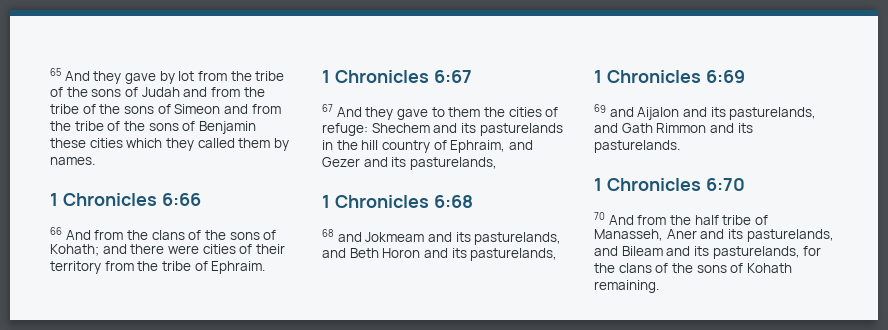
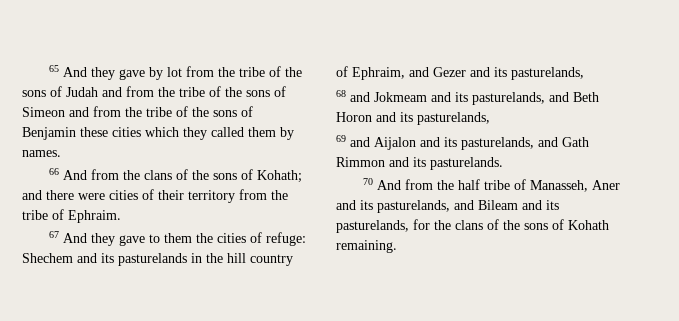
[50,193,201,206] // 1 Chronicles 6:66 -> (61, 153) none
[322,70,472,83] // 1 Chronicles 6:67 -> (121, 216) none
[322,195,473,208] // 1 Chronicles 6:68 -> (584, 73) none
[594,70,745,83] // 1 Chronicles 6:69 -> (490, 118) none
[594,178,745,191] // 1 Chronicles 6:70 -> (503, 163) none

